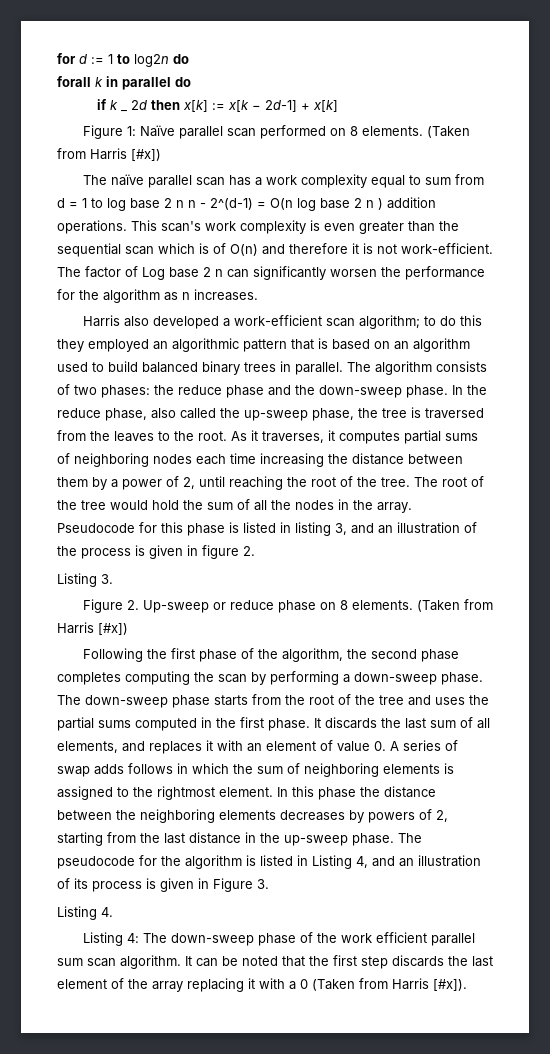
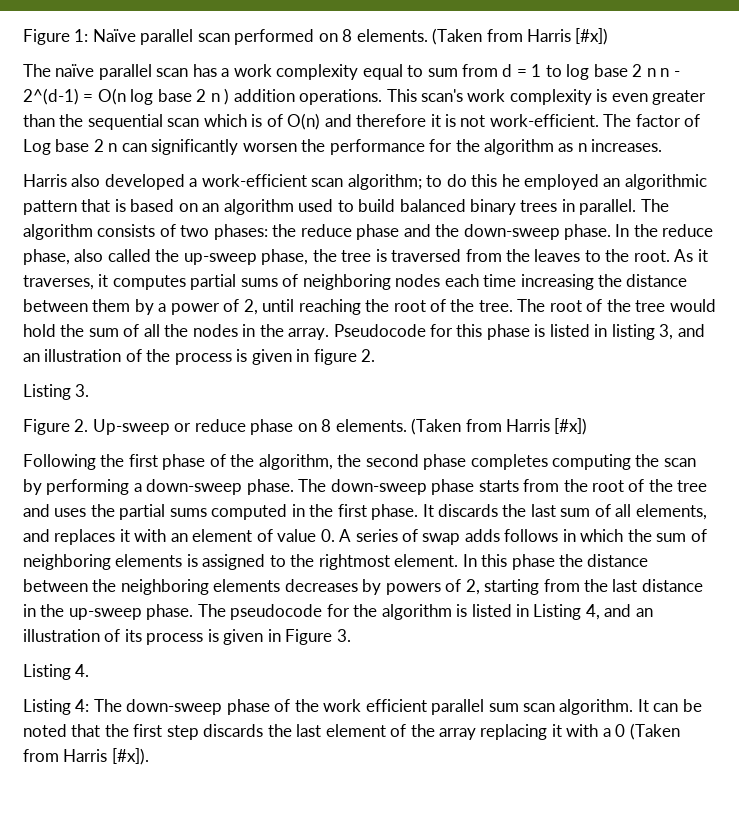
[57,53,189,67] [57,76,191,90] [97,99,119,110] [121,110,128,112] [131,100,339,112] for d := 1 to log2n do // forall k in parallel do // if k _ 2d then x[k] := x[k − 2d-1] + x[k] // -> (23, 37) none
[57,339,84,352] they -> [501,174,520,187] he

